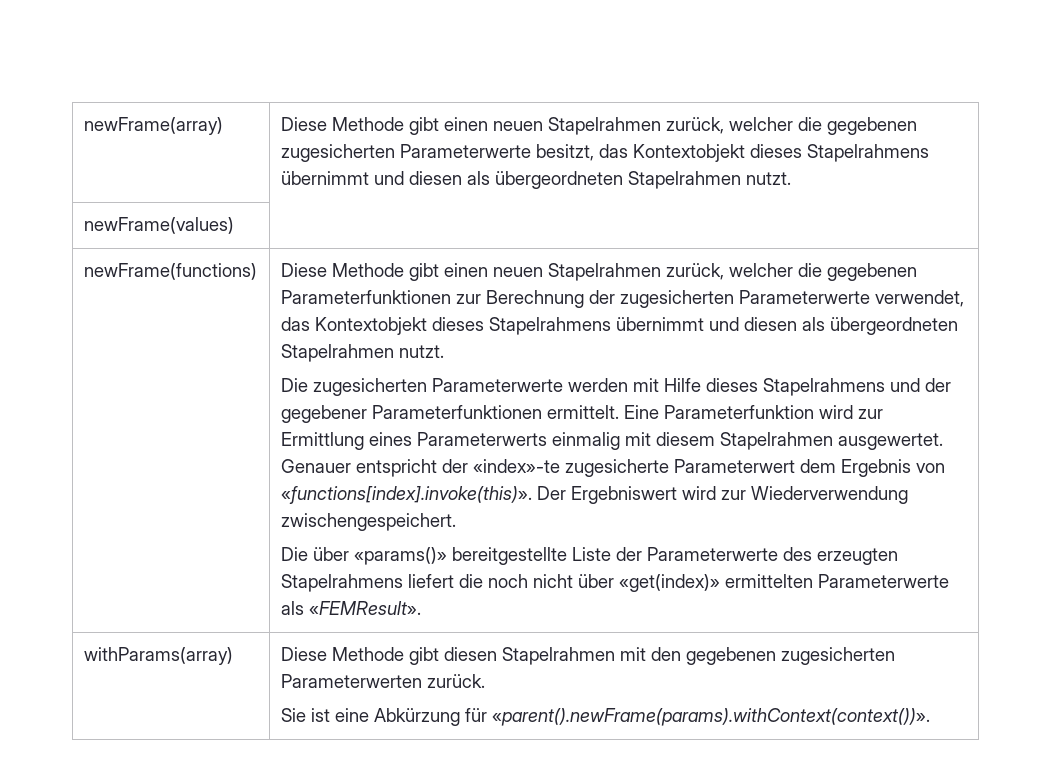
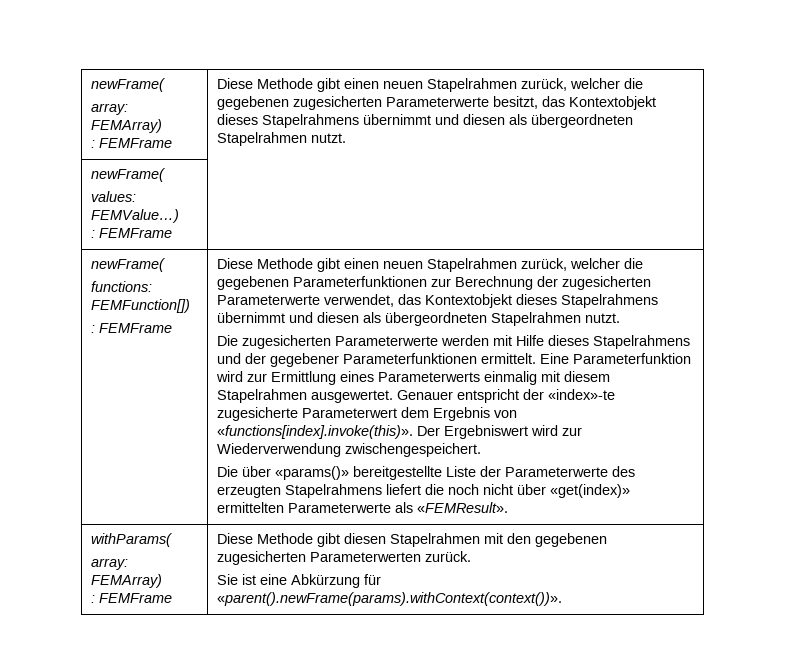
[83,117,223,135] newFrame(array) -> [91,78,167,92] [91,103,129,115] [91,119,163,133] [91,138,173,148] newFrame( // array: FEMArray) // : FEMFrame
[83,217,234,234] [83,263,257,280] newFrame(values) | // newFrame(functions) -> [91,168,167,182] [91,191,137,202] [91,209,180,223] [91,228,173,238] [91,258,167,272] [91,281,153,292] [91,299,191,313] [91,323,173,333] newFrame( // values: FEMValue…) // : FEMFrame | // newFrame( // functions: FEMFunction[]) // : FEMFrame
[83,647,233,665] withParams(array) -> [91,533,174,547] [91,558,129,570] [91,574,163,588] [91,593,173,603] withParams( // array: FEMArray) // : FEMFrame

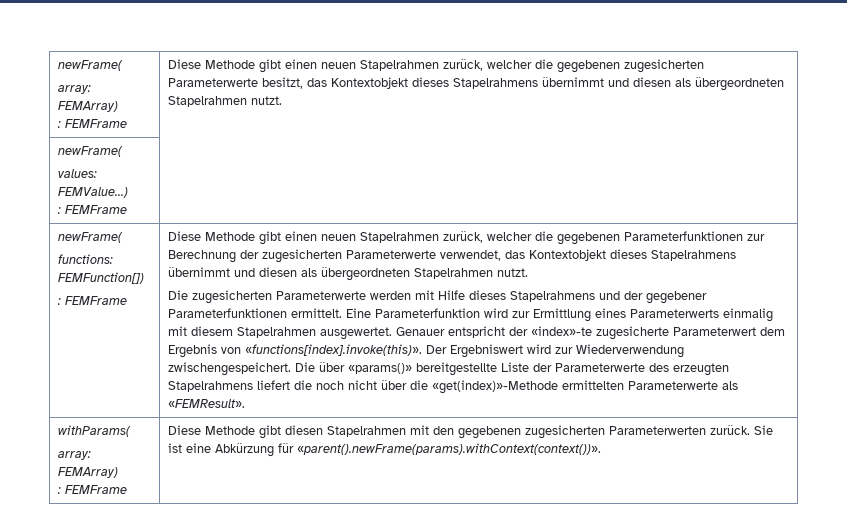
(482, 450) // -> (291, 369) none
[550,484,631,498] «get(index)» -> [409,380,558,394] die «get(index)»-Methode
(472, 556) // -> (750, 430) none

